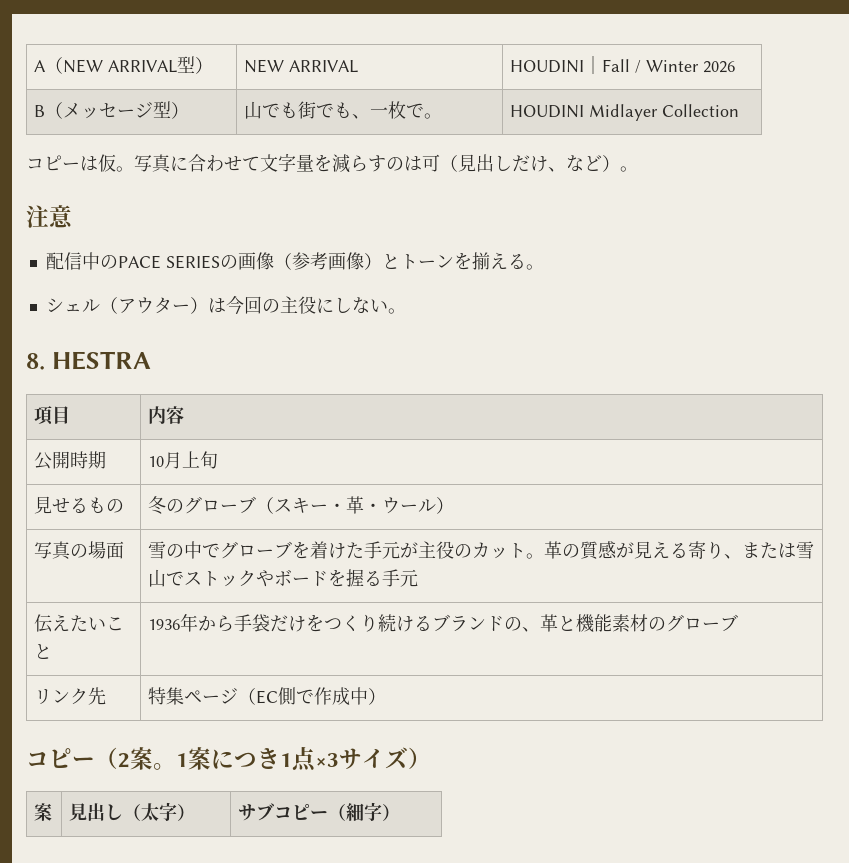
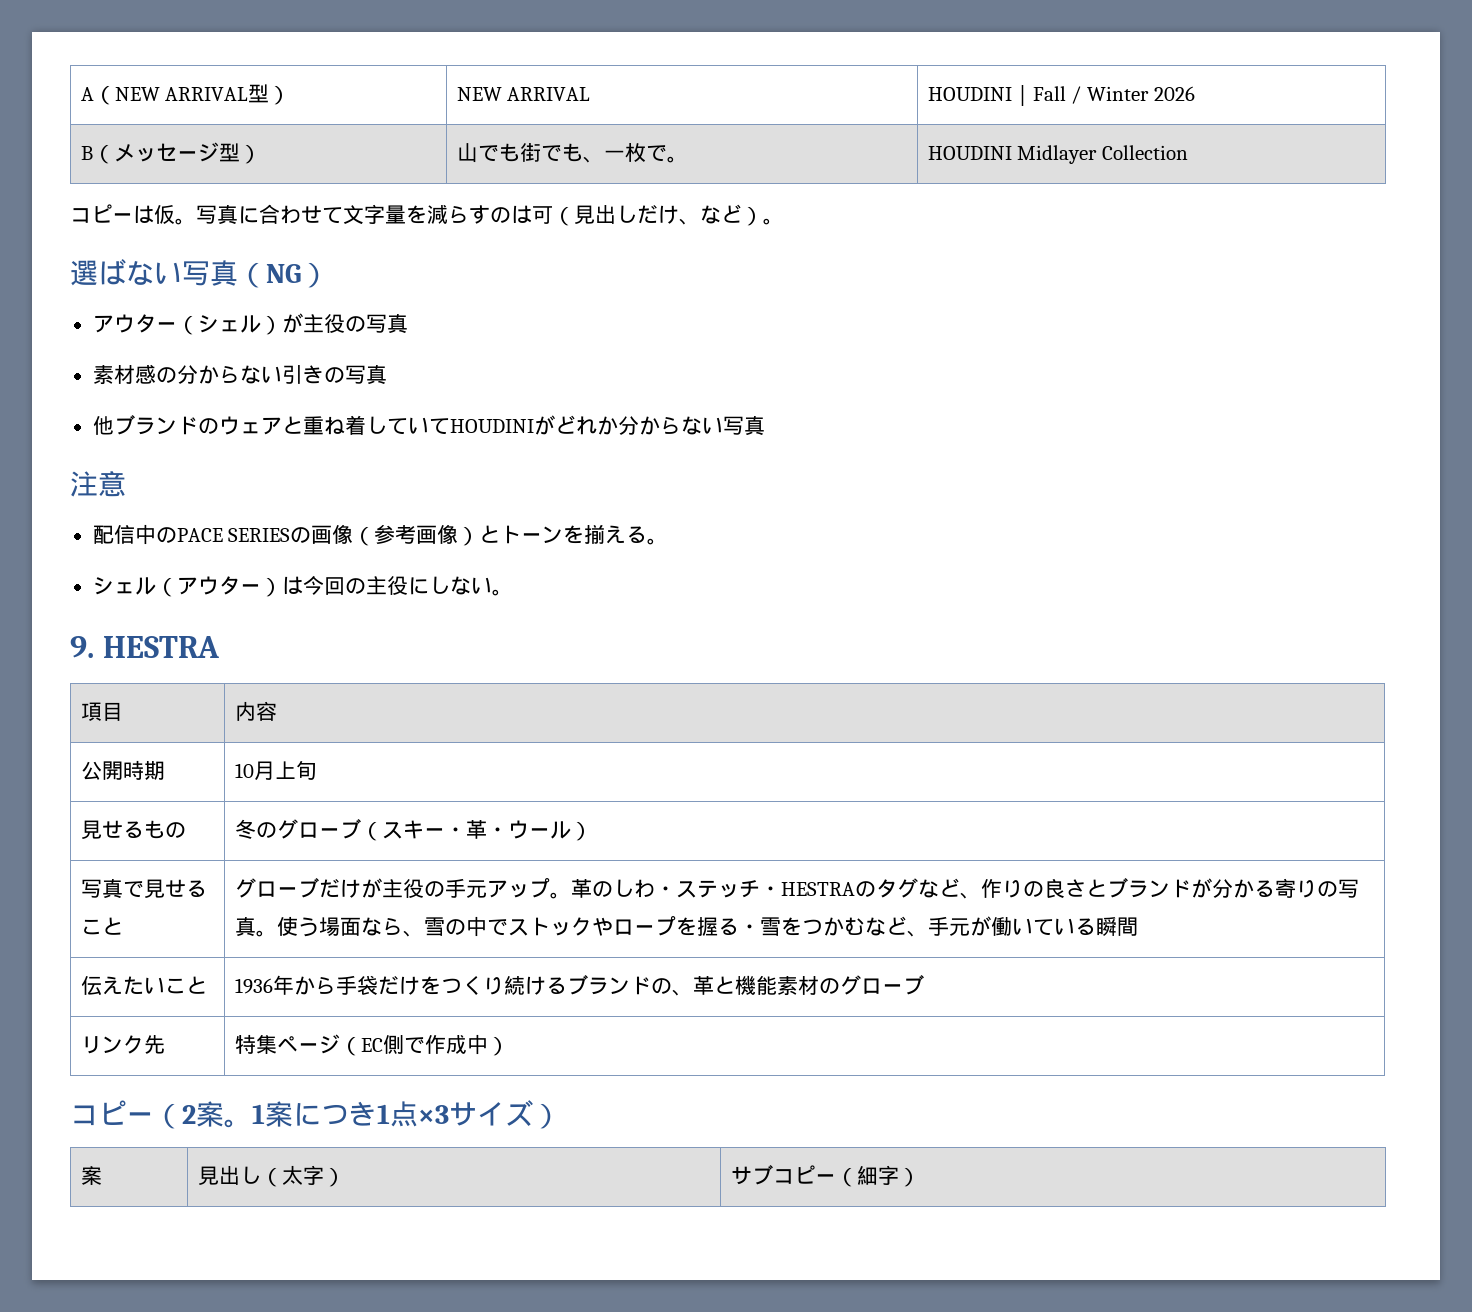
(638, 169) none -> [70,259,329,288] [92,313,408,335] [92,364,387,385] [92,415,765,436] // 選ばない写真（NG） // アウター（シェル）が主役の写真 // 素材感の分からない引きの写真 // 他ブランドのウェアと重ね着していてHOUDINIがどれか分からない写真
[26,353,45,370] 8. -> [70,636,94,658] 9.
[70,541,125,559] [148,541,815,560] [148,569,419,587] の場面 | 雪の中でグローブを着けた手元が主役のカット。革の質感が見える寄り、または雪山でストックやボードを握る手元 -> [122,879,207,898] [80,917,123,935] [234,878,1359,899] [234,916,1138,937] で見せること | グローブだけが主役の手元アップ。革のしわ・ステッチ・HESTRAのタグなど、作りの良さとブランドが分かる寄りの写真。使う場面なら、雪の中でストックやロープを握る・雪をつかむなど、手元が働いている瞬間

